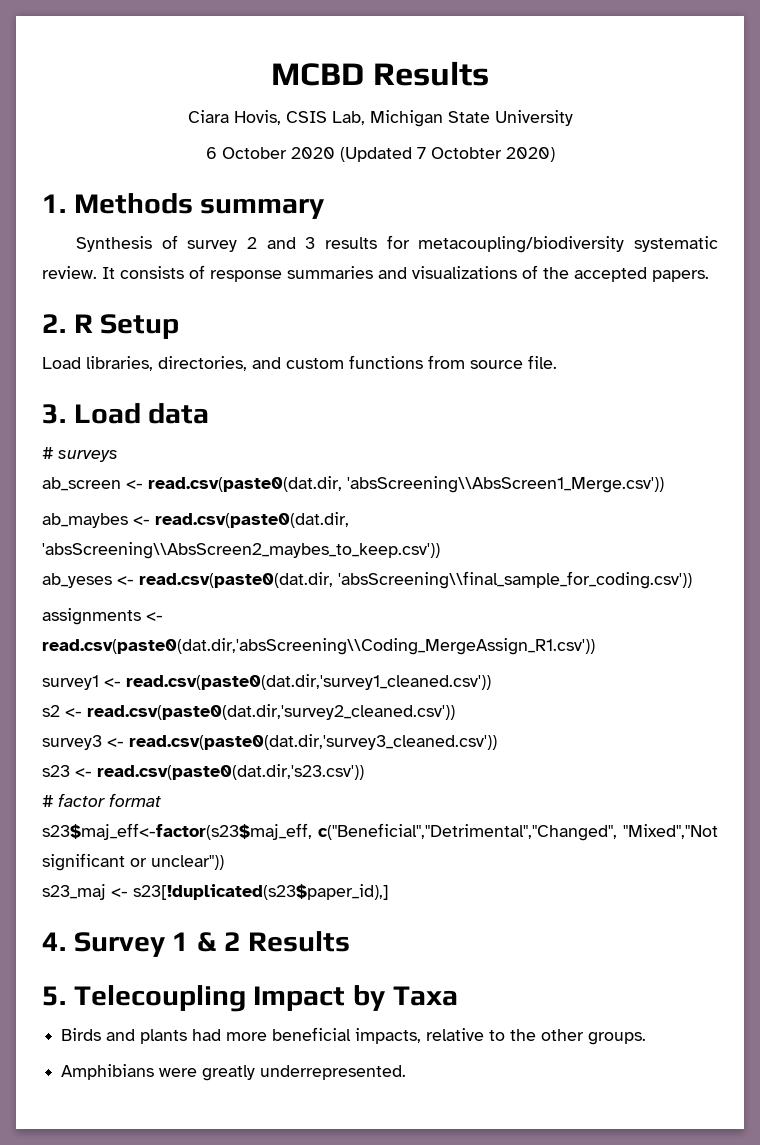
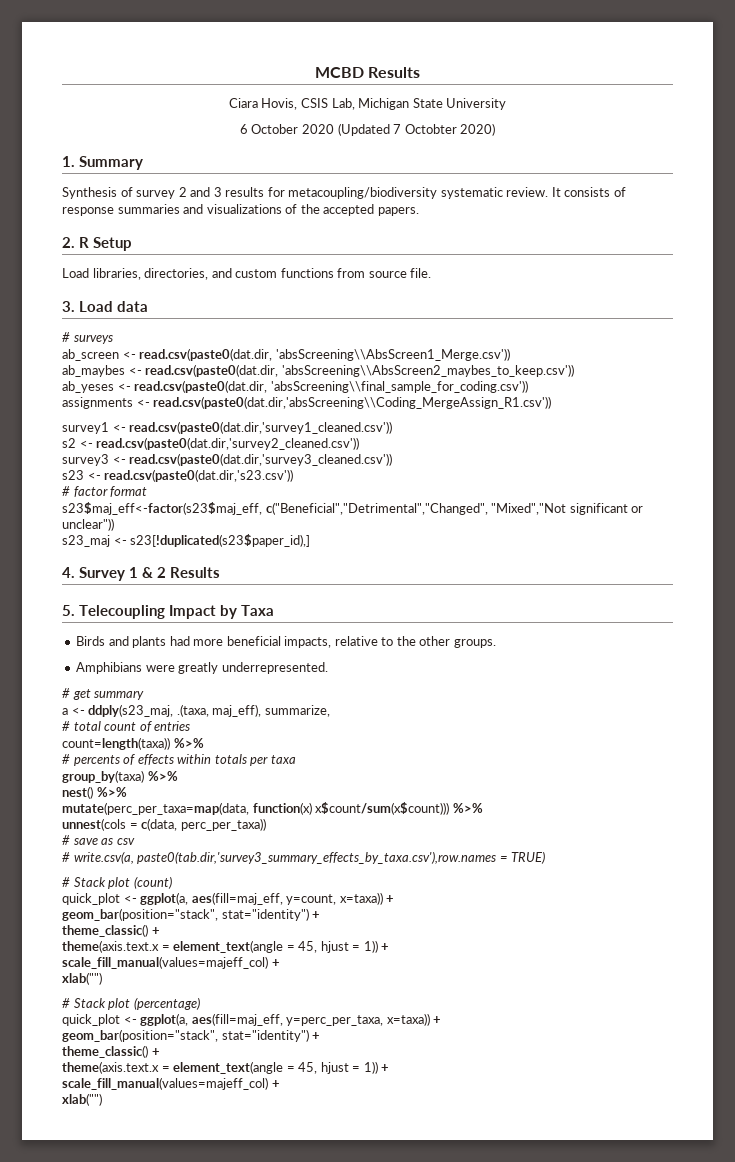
[73,193,325,219] Methods summary -> [79,156,144,170] Summary
(407, 1072) none -> [62,688,145,700] [62,704,330,717] [62,721,191,732] [62,737,204,750] [62,754,296,766] [62,770,178,783] [62,786,127,799] [62,802,483,815] [62,818,266,831] [62,835,135,845] [62,851,546,864] [62,876,172,889] [62,892,395,905] [62,908,321,921] [62,924,160,937] [62,940,390,953] [62,956,280,969] [62,972,102,985] [62,997,200,1010] [62,1013,442,1026] [62,1029,321,1042] [62,1045,160,1058] [62,1061,390,1074] [62,1077,280,1090] [62,1093,102,1106] // # get summary // a <- ddply(s23_maj, .(taxa, maj_eff), summarize, // # total count of entries // count=length(taxa)) %>% // # percents of effects within totals per taxa // group_by(taxa) %>% // nest() %>% // mutate(perc_per_taxa=map(data, function(x) x$count/sum(x$count))) %>% // unnest(cols = c(data, perc_per_taxa)) // # save as csv // # write.csv(a, paste0(tab.dir,'survey3_summary_effects_by_taxa.csv'),row.names = TRUE) // # Stack plot (count) // quick_plot <- ggplot(a, aes(fill=maj_eff, y=count, x=taxa)) + // geom_bar(position="stack", stat="identity") + // theme_classic() + // theme(axis.text.x = element_text(angle = 45, hjust = 1)) + // scale_fill_manual(values=majeff_col) + // xlab("") // # Stack plot (percentage) // quick_plot <- ggplot(a, aes(fill=maj_eff, y=perc_per_taxa, x=taxa)) + // geom_bar(position="stack", stat="identity") + // theme_classic() + // theme(axis.text.x = element_text(angle = 45, hjust = 1)) + // scale_fill_manual(values=majeff_col) + // xlab("")

